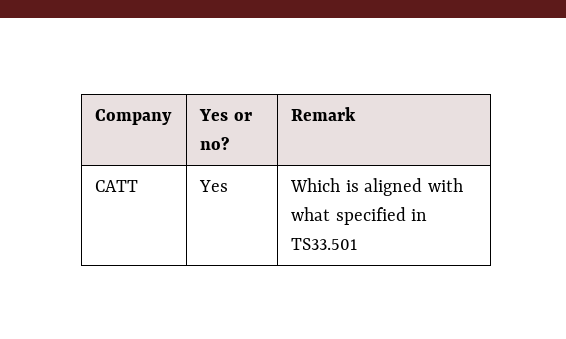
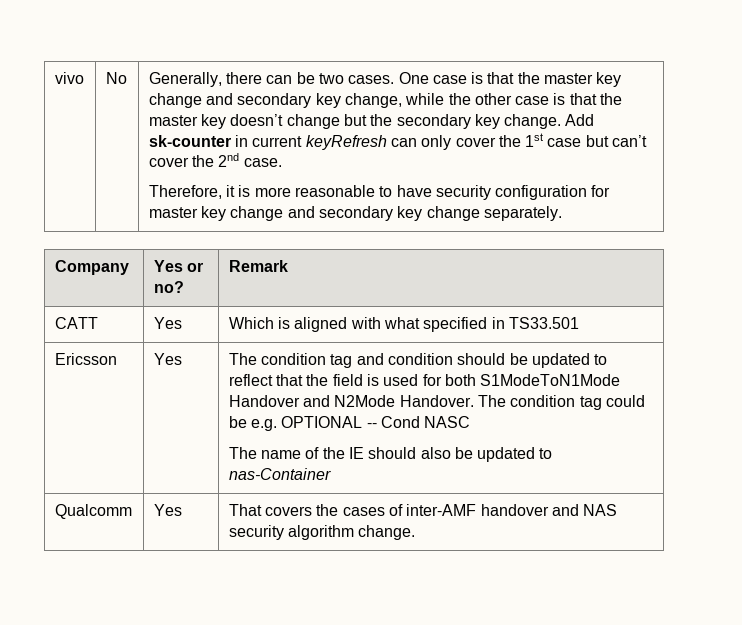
(95, 117) none -> [54,72,84,84] [105,72,127,84] [148,72,622,87] [148,93,623,108] [148,114,595,129] [148,133,648,150] [148,153,282,167] [148,185,611,200] [148,206,562,221] vivo | No | Generally, there can be two cases. One case is that the master key change and secondary key change, while the other case is that the master key doesn’t change but the secondary key change. Add sk-counter in current keyRefresh can only cover the 1st case but can’t cover the 2nd case. // Therefore, it is more reasonable to have security configuration for master key change and secondary key change separately. //
(358, 244) none -> [54,353,117,365] [153,353,182,365] [228,353,608,368] [228,374,621,386] [228,395,645,410] [228,416,471,431] [228,447,553,462] [228,468,331,480] [54,504,132,519] [153,504,182,516] [228,504,618,516] [228,525,416,540] // Ericsson | Yes | The condition tag and condition should be updated to reflect that the field is used for both S1ModeToN1Mode Handover and N2Mode Handover. The condition tag could be e.g. OPTIONAL -- Cond NASC // The name of the IE should also be updated to nas-Container // Qualcomm | Yes | That covers the cases of inter-AMF handover and NAS security algorithm change.

